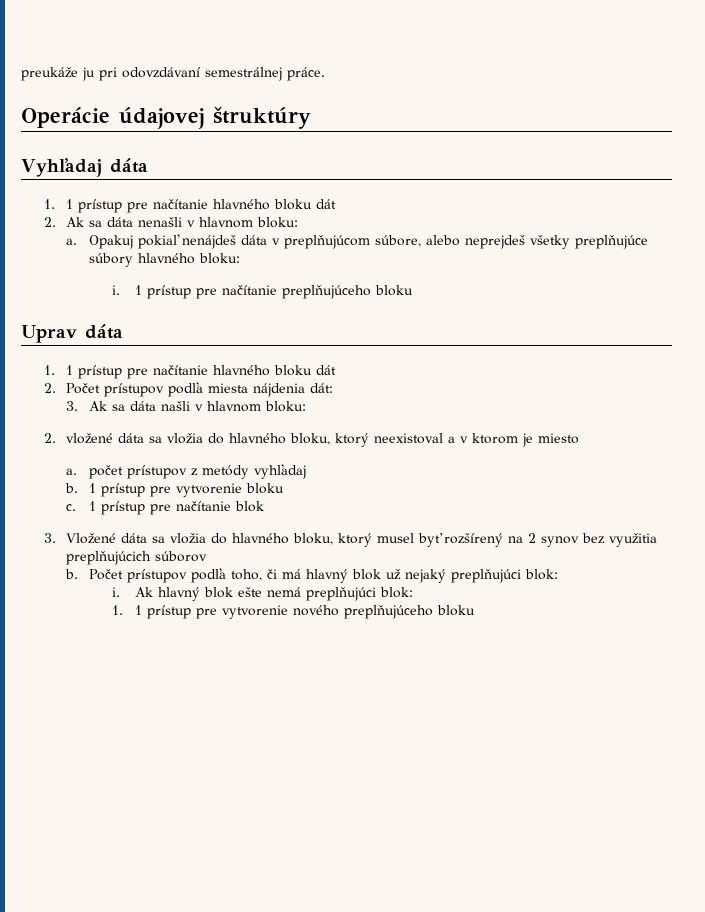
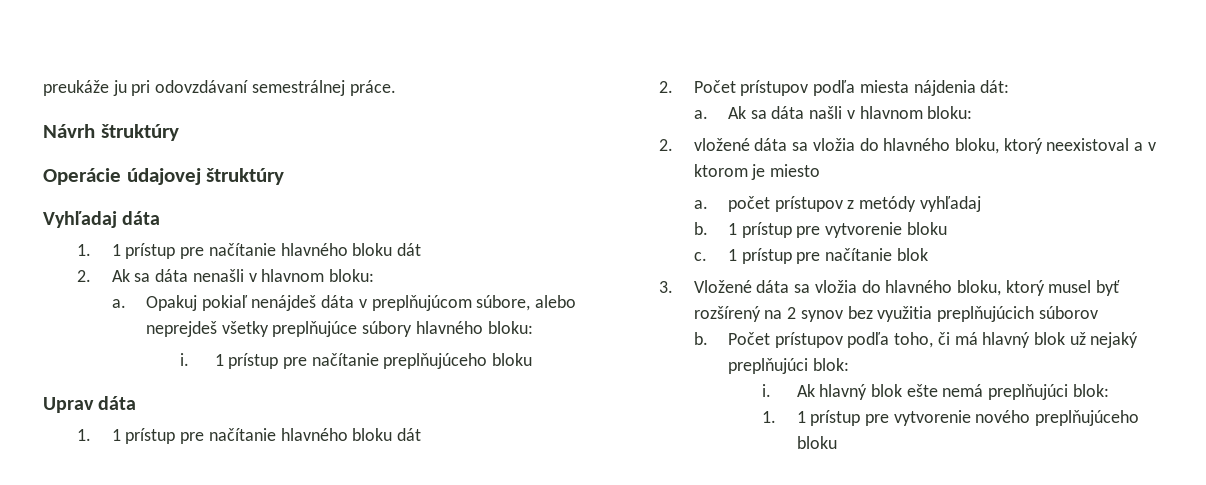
(325, 74) none -> [43,124,179,141] // Návrh štruktúry
[66,401,79,411] 3. -> [693,110,708,119] a.

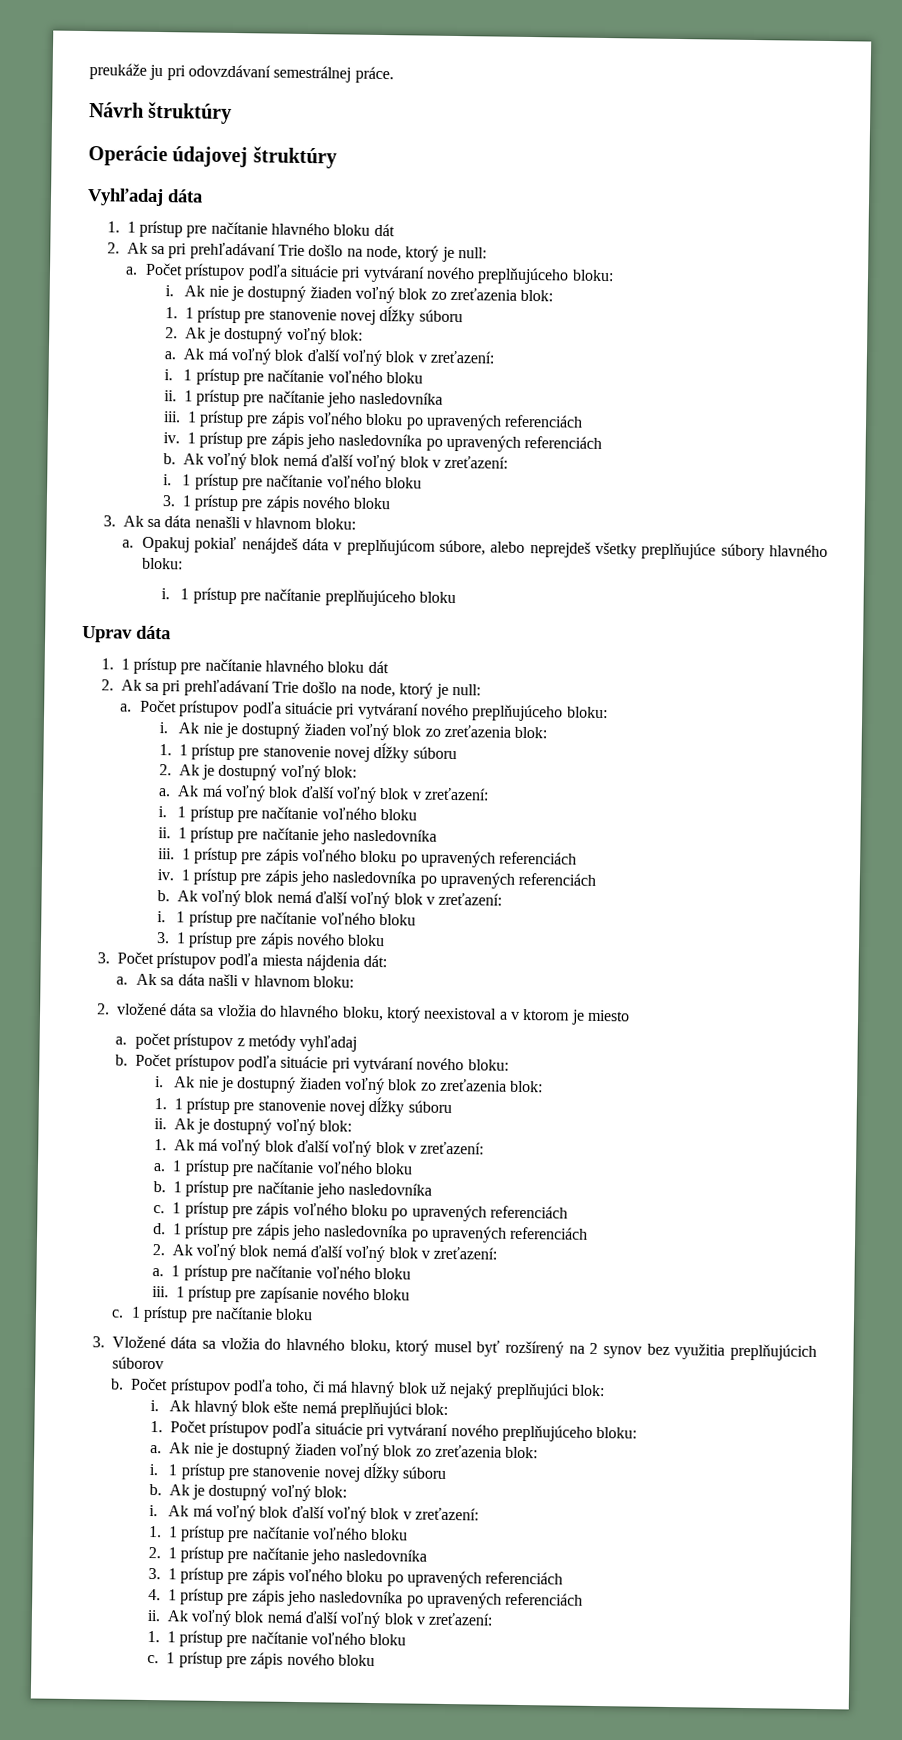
(151, 277) none -> [168,242,487,262] [125,262,614,285] [164,285,554,304] [164,305,463,326] [164,326,364,345] [163,347,495,367] [163,368,424,386] [163,389,444,408] [162,410,584,431] [162,431,603,452] [162,452,509,472] [162,473,423,491] [161,494,391,512] [102,515,162,528] pri prehľadávaní Trie došlo na node, ktorý je null: // a. Počet prístupov podľa situácie pri vytváraní nového preplňujúceho bloku: // i. Ak nie je dostupný žiaden voľný blok zo zreťazenia blok: // 1. 1 prístup pre stanovenie novej dĺžky súboru // 2. Ak je dostupný voľný blok: // a. Ak má voľný blok ďalší voľný blok v zreťazení: // i. 1 prístup pre načítanie voľného bloku // ii. 1 prístup pre načítanie jeho nasledovníka // iii. 1 prístup pre zápis voľného bloku po upravených referenciách // iv. 1 prístup pre zápis jeho nasledovníka po upravených referenciách // b. Ak voľný blok nemá ďalší voľný blok v zreťazení: // i. 1 prístup pre načítanie voľného bloku // 3. 1 prístup pre zápis nového bloku // 3. Ak sa
(674, 87) none -> [120,679,481,699] [120,699,608,722] [158,722,548,741] [158,742,457,763] [158,763,358,782] [157,784,490,803] [157,805,418,823] [157,826,438,845] [157,847,578,868] [156,868,597,889] [156,889,503,909] [156,910,417,928] [155,931,386,949] [96,952,110,964] Ak sa pri prehľadávaní Trie došlo na node, ktorý je null: // a. Počet prístupov podľa situácie pri vytváraní nového preplňujúceho bloku: // i. Ak nie je dostupný žiaden voľný blok zo zreťazenia blok: // 1. 1 prístup pre stanovenie novej dĺžky súboru // 2. Ak je dostupný voľný blok: // a. Ak má voľný blok ďalší voľný blok v zreťazení: // i. 1 prístup pre načítanie voľného bloku // ii. 1 prístup pre načítanie jeho nasledovníka // iii. 1 prístup pre zápis voľného bloku po upravených referenciách // iv. 1 prístup pre zápis jeho nasledovníka po upravených referenciách // b. Ak voľný blok nemá ďalší voľný blok v zreťazení: // i. 1 prístup pre načítanie voľného bloku // 3. 1 prístup pre zápis nového bloku // 3.
[727,222,947,238] [693,248,928,264] 1 prístup pre vytvorenie bloku // c. 1 prístup pre načítanie blok -> [135,1053,509,1074] [154,1076,544,1095] [153,1096,452,1117] [153,1117,353,1136] [153,1138,485,1157] [152,1159,414,1177] [152,1180,433,1199] [152,1201,569,1222] [152,1222,589,1243] [151,1243,498,1263] [151,1264,412,1282] [151,1285,411,1304] [111,1305,314,1323] Počet prístupov podľa situácie pri vytváraní nového bloku: // i. Ak nie je dostupný žiaden voľný blok zo zreťazenia blok: // 1. 1 prístup pre stanovenie novej dĺžky súboru // ii. Ak je dostupný voľný blok: // 1. Ak má voľný blok ďalší voľný blok v zreťazení: // a. 1 prístup pre načítanie voľného bloku // b. 1 prístup pre načítanie jeho nasledovníka // c. 1 prístup pre zápis voľného bloku po upravených referenciách // d. 1 prístup pre zápis jeho nasledovníka po upravených referenciách // 2. Ak voľný blok nemá ďalší voľný blok v zreťazení: // a. 1 prístup pre načítanie voľného bloku // iii. 1 prístup pre zapísanie nového bloku // c. 1 prístup pre načítanie bloku
[796,410,1140,426] 1 prístup pre vytvorenie nového preplňujúceho -> [169,1420,638,1442] [149,1442,539,1461] [148,1462,447,1483] [148,1483,348,1502] [148,1504,480,1523] [148,1525,409,1543] [147,1546,428,1565] [147,1567,564,1588] [147,1588,584,1609] [146,1609,494,1629] [146,1630,407,1648] [146,1651,335,1669] Počet prístupov podľa situácie pri vytváraní nového preplňujúceho bloku: // a. Ak nie je dostupný žiaden voľný blok zo zreťazenia blok: // i. 1 prístup pre stanovenie novej dĺžky súboru // b. Ak je dostupný voľný blok: // i. Ak má voľný blok ďalší voľný blok v zreťazení: // 1. 1 prístup pre načítanie voľného bloku // 2. 1 prístup pre načítanie jeho nasledovníka // 3. 1 prístup pre zápis voľného bloku po upravených referenciách // 4. 1 prístup pre zápis jeho nasledovníka po upravených referenciách // ii. Ak voľný blok nemá ďalší voľný blok v zreťazení: // 1. 1 prístup pre načítanie voľného bloku // c. 1 prístup pre zápis nového

